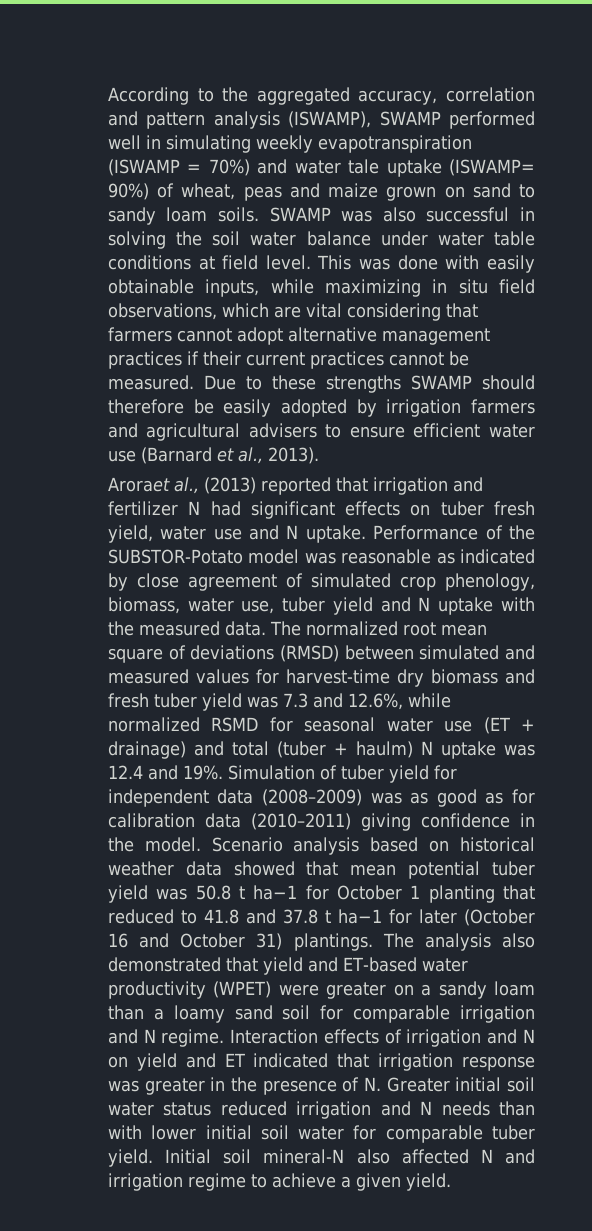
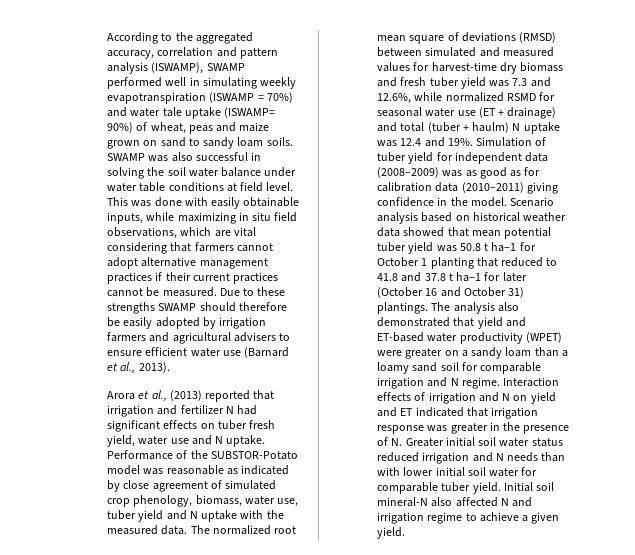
[107,477,170,492] Aroraet -> [107,391,150,400] Arora et

